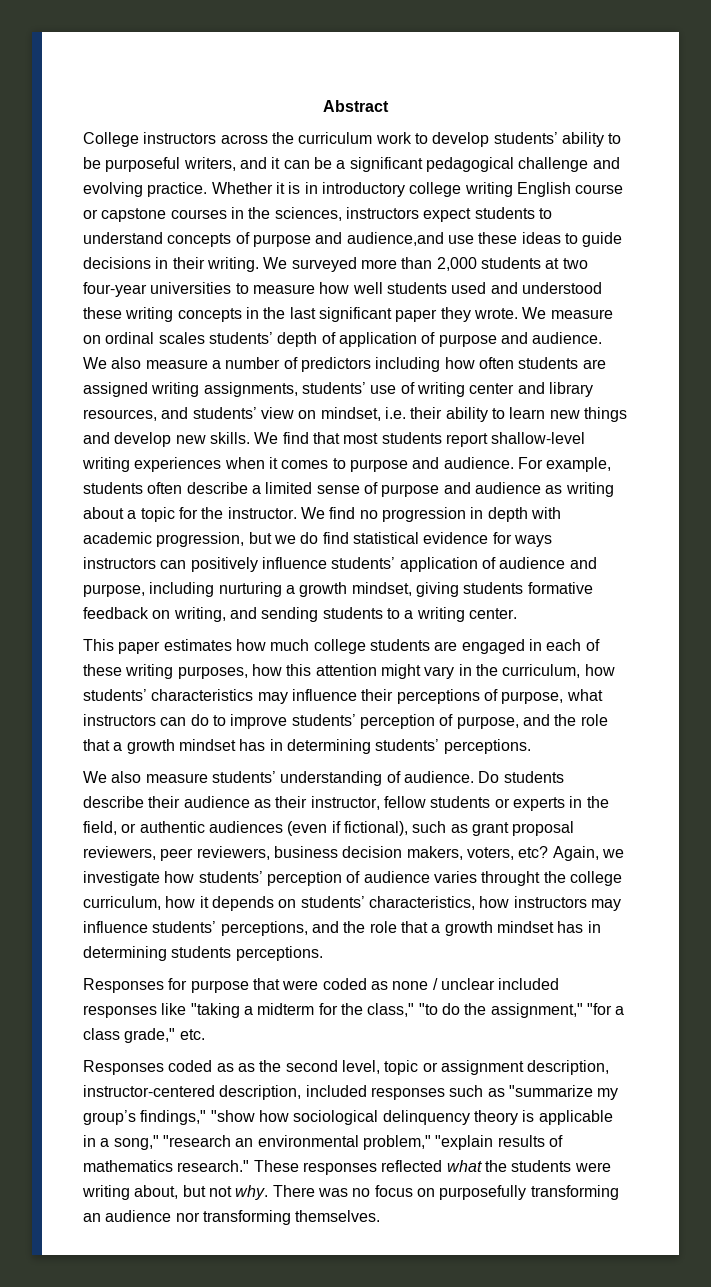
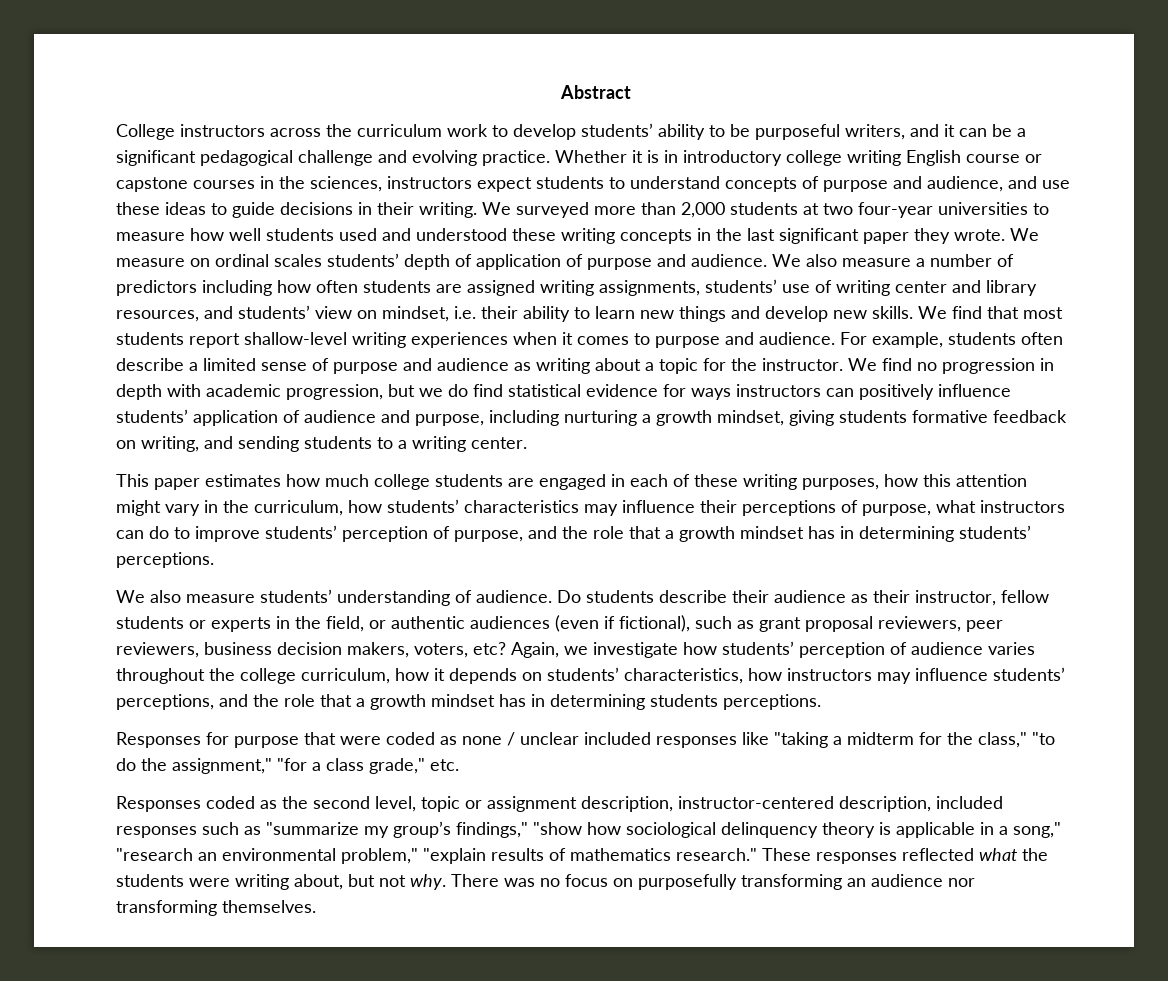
[346,232,444,246] audience,and -> [927,176,1037,192] audience, and
[481,871,541,886] throught -> [116,668,205,684] throughout
[237,1063,255,1072] as -> (277, 804) none

